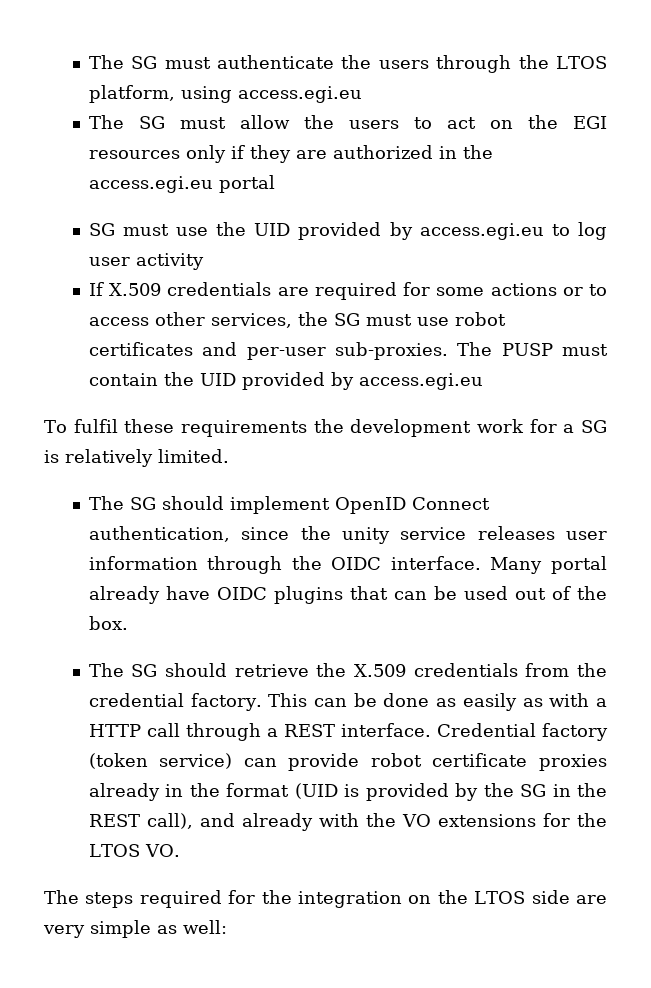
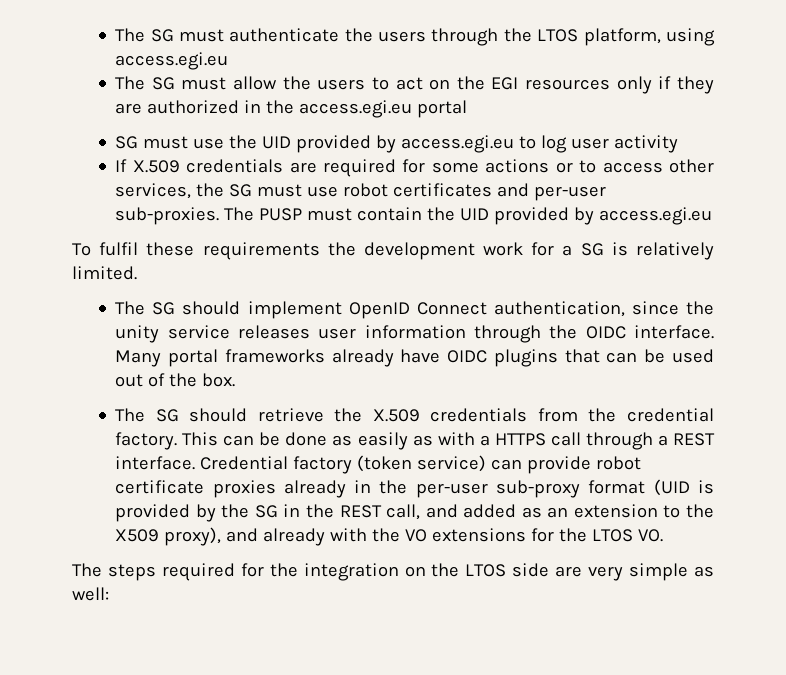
(607, 565) none -> [224,349,325,363] frameworks
[88,724,141,737] HTTP -> [494,433,546,446] HTTPS
(220, 790) none -> [415,480,581,498] per-user sub-proxy
[146,813,193,829] call), -> [386,504,714,520] [115,527,222,546] call, and added as an extension to the X509 proxy),

